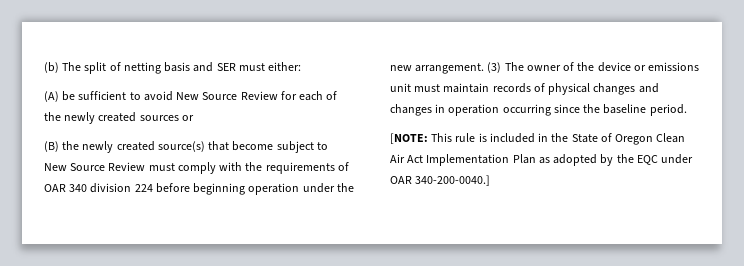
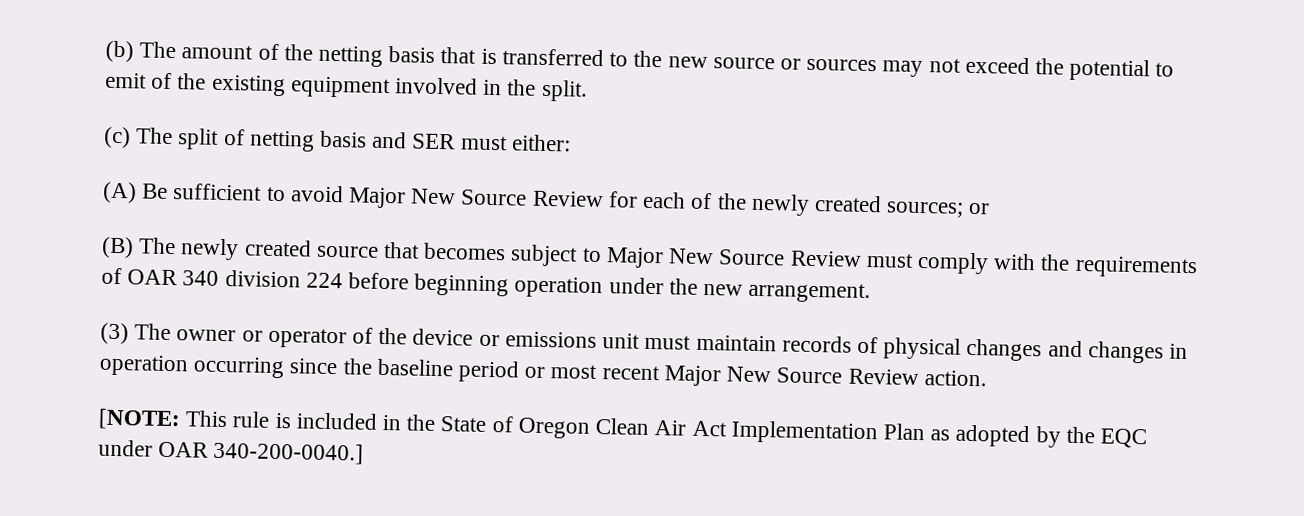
(82, 66) none -> [181,43,1175,82] [105,72,588,102] [103,126,174,149] amount of the netting basis that is transferred to the new source or sources may not exceed the potential to emit of the existing equipment involved in the split. // (c) The
[62,91,76,101] be -> [142,183,169,199] Be
(173, 96) none -> [348,187,407,209] Major
[139,115,179,121] sources -> [886,201,965,218] sources;
[62,141,274,153] the newly created source(s) that become -> [138,237,507,261] The newly created source that becomes
(328, 146) none -> [605,247,664,269] Major
(485, 68) none -> (872, 292) //
(561, 68) none -> [241,327,347,349] or operator
[649,104,687,116] period. -> [458,360,987,387] period or most recent Major New Source Review action.

